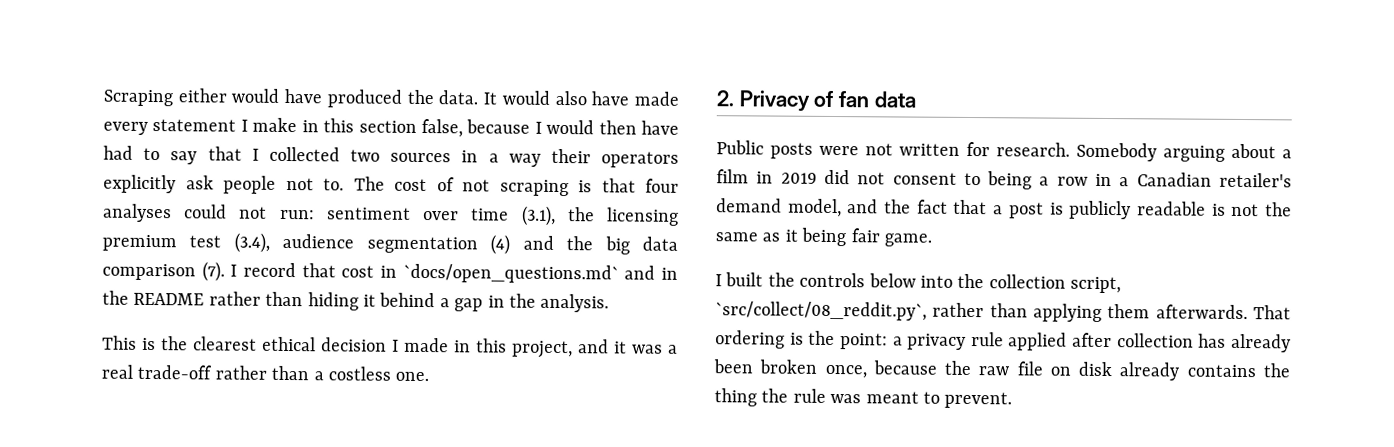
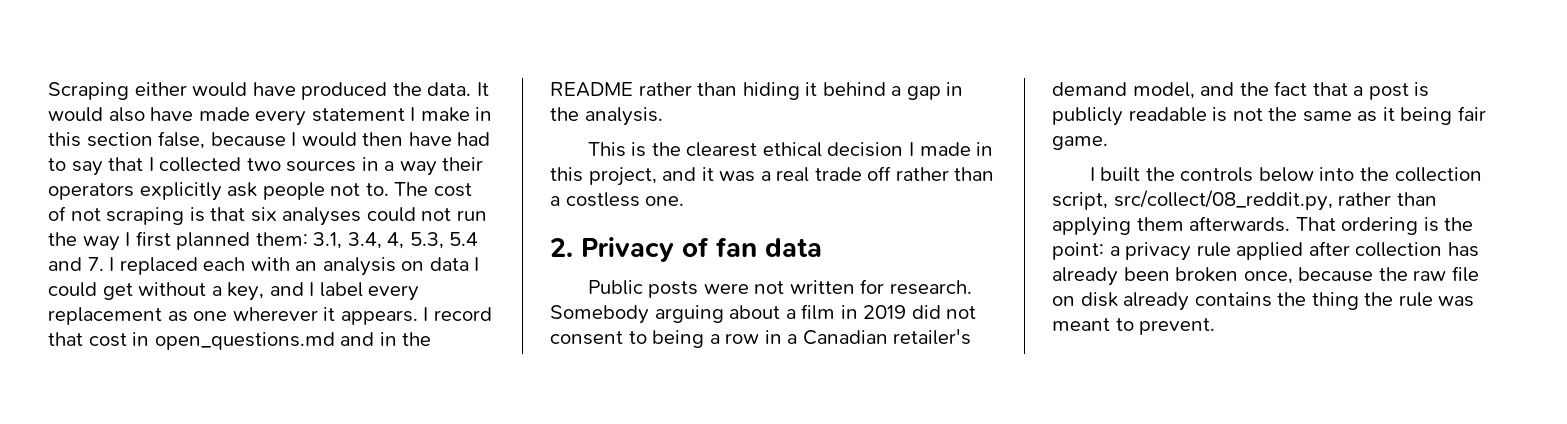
[645,178,679,193] four -> [250,207,277,222] six
[279,205,679,226] [102,232,679,255] [102,261,225,282] run: sentiment over time (3.1), the licensing premium test (3.4), audience segmentation (4) and the big data comparison (7). -> [456,210,487,221] [48,231,479,251] [48,257,480,276] [48,282,420,301] [48,307,418,325] run the way I first planned them: 3.1, 3.4, 4, 5.3, 5.4 and 7. I replaced each with an analysis on data I could get without a key, and I label every replacement as one wherever it appears.
[402,263,619,284] `docs/open_questions.md` -> [154,332,335,350] open_questions.md
[137,364,213,380] trade-off -> [814,166,892,181] trade off
[715,301,927,321] `src/collect/08_reddit.py`, -> [1113,190,1333,211] src/collect/08_reddit.py,

